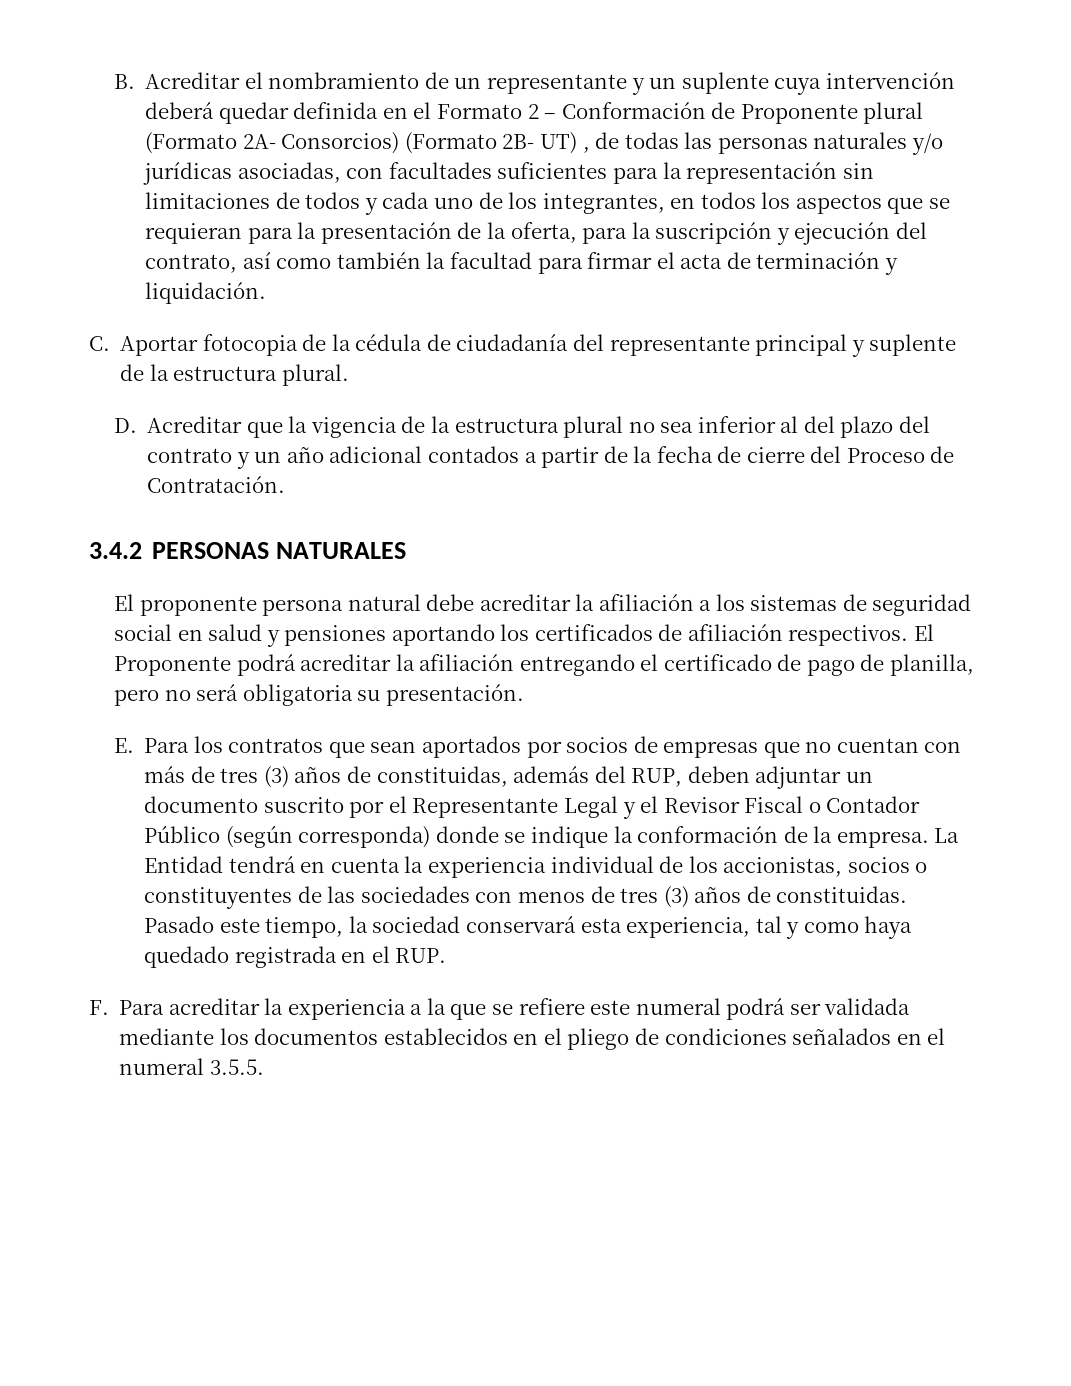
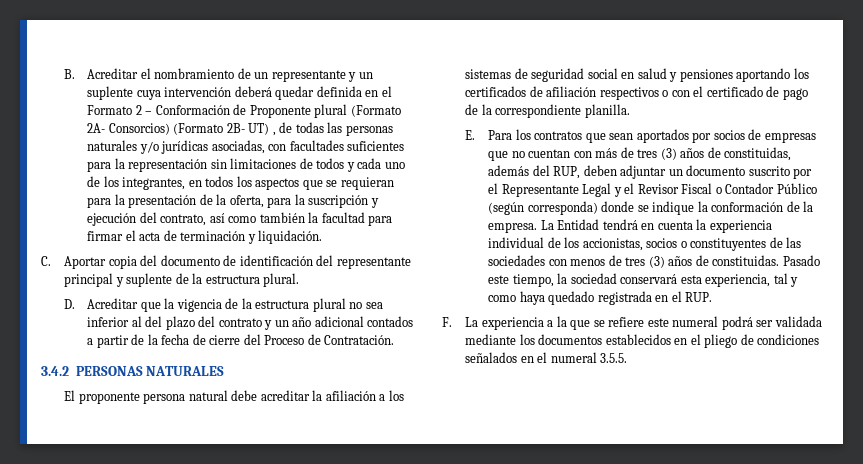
[202,334,569,356] fotocopia de la cédula de ciudadanía -> [108,255,313,269] copia del documento de identificación
[788,624,934,646] [114,654,635,676] respectivos. El Proponente podrá acreditar la afiliación entregando -> [599,87,690,100] respectivos o con
[889,654,974,676] [114,684,524,706] planilla, pero no será obligatoria su presentación. -> [481,104,630,118] la correspondiente planilla.
[119,998,284,1015] Para acreditar la -> [465,317,479,327] La

